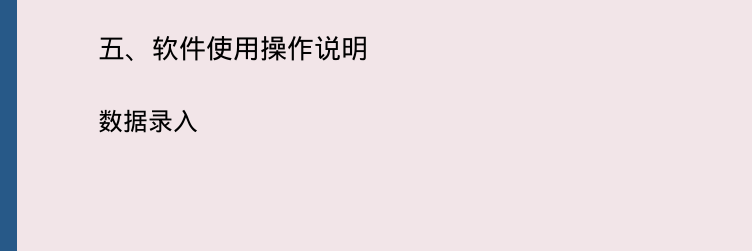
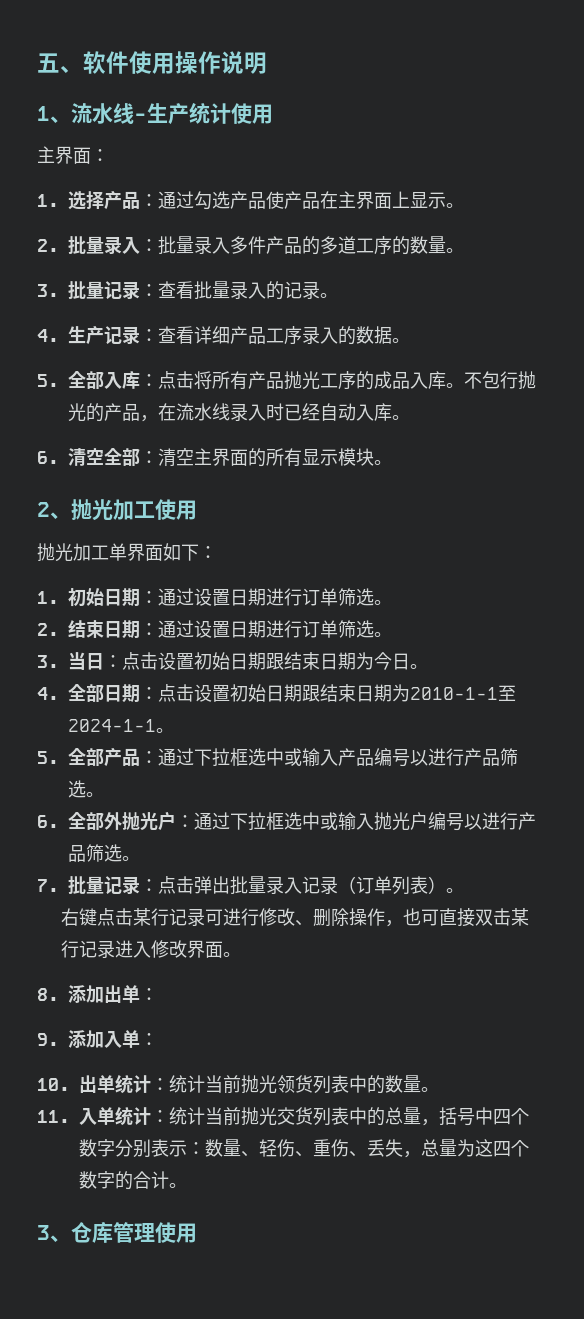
[98,109,198,133] 数据录入 -> [37,102,273,125] [37,146,109,164] [37,191,464,210] [37,236,464,255] [37,281,338,300] [37,326,410,345] [37,371,536,390] [68,403,410,422] [37,448,392,467] [37,499,197,521] [37,543,217,562] [37,588,392,607] [37,620,392,639] [37,652,428,670] [37,684,516,703] [68,719,174,733] [37,748,518,767] [68,780,104,798] [37,811,536,831] [68,844,140,862] [37,876,464,895] [60,908,529,927] [60,940,241,958] [37,985,158,1003] [37,1030,158,1048] [37,1074,439,1094] [37,1106,529,1126] [79,1139,529,1158] [79,1171,187,1190] [37,1222,197,1243] 1、流水线-生产统计使用 // 主界面： // 1.选择产品：通过勾选产品使产品在主界面上显示。 // 2.批量录入：批量录入多件产品的多道工序的数量。 // 3.批量记录：查看批量录入的记录。 // 4.生产记录：查看详细产品工序录入的数据。 // 5.全部入库：点击将所有产品抛光工序的成品入库。不包行抛光的产品，在流水线录入时已经自动入库。 // 6.清空全部：清空主界面的所有显示模块。 // 2、抛光加工使用 // 抛光加工单界面如下： // 1.初始日期：通过设置日期进行订单筛选。 // 2.结束日期：通过设置日期进行订单筛选。 // 3.当日：点击设置初始日期跟结束日期为今日。 // 4.全部日期：点击设置初始日期跟结束日期为2010-1-1至2024-1-1。 // 5.全部产品：通过下拉框选中或输入产品编号以进行产品筛选。 // 6.全部外抛光户：通过下拉框选中或输入抛光户编号以进行产品筛选。 // 7.批量记录：点击弹出批量录入记录（订单列表）。 // 右键点击某行记录可进行修改、删除操作，也可直接双击某行记录进入修改界面。 // 8.添加出单： // 9.添加入单： // 10.出单统计：统计当前抛光领货列表中的数量。 // 11.入单统计：统计当前抛光交货列表中的总量，括号中四个数字分别表示：数量、轻伤、重伤、丢失，总量为这四个数字的合计。 // 3、仓库管理使用

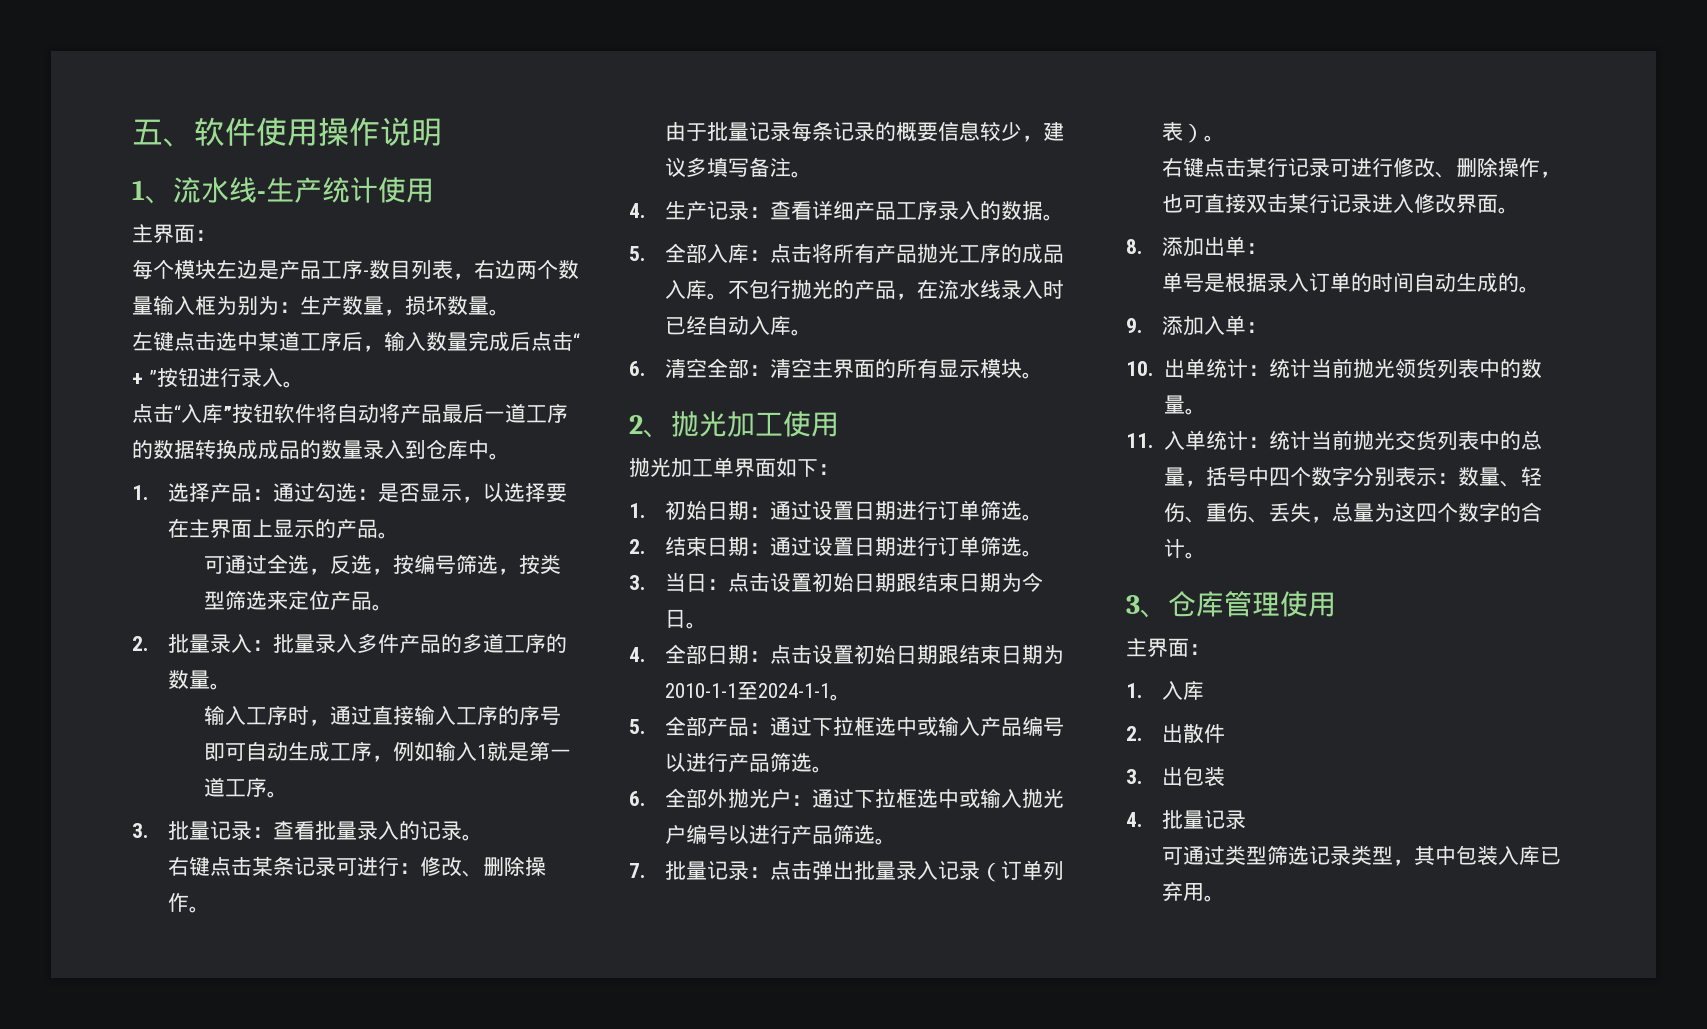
(109, 155) none -> [132,259,579,280] [132,295,510,316] [132,331,580,352] [132,368,304,388] [132,403,568,424] [132,439,510,460] // 每个模块左边是产品工序-数目列表，右边两个数量输入框为别为：生产数量，损坏数量。 // 左键点击选中某道工序后，输入数量完成后点击“ + ”按钮进行录入。 // 点击“入库”按钮软件将自动将产品最后一道工序的数据转换成成品的数量录入到仓库中。
[230,191,446,209] 产品使产品在主界面上显示 -> [357,483,568,503] [168,518,400,539] [204,554,562,575] [204,590,373,611] ：是否显示，以选择要在主界面上显示的产品。 // 可通过全选，反选，按编号筛选，按类型筛选来定位产品
(464, 250) none -> [204,705,562,726] [204,741,572,762] [204,777,289,798] // 输入工序时，通过直接输入工序的序号即可自动生成工序，例如输入1就是第一道工序。
(338, 295) none -> [168,856,547,877] [168,893,211,913] [665,121,1065,142] [665,157,813,178] // 右键点击某条记录可进行：修改、删除操作。 // 由于批量记录每条记录的概要信息较少，建议多填写备注。
(158, 994) none -> [1162,272,1541,293] // 单号是根据录入订单的时间自动生成的。
(197, 1233) none -> [1126,638,1210,657] [1126,680,1205,700] [1126,724,1226,743] [1126,766,1226,786] [1126,810,1247,829] [1162,845,1562,866] [1162,882,1226,902] // 主界面： // 1.入库 // 2.出散件 // 3.出包装 // 4.批量记录 // 可通过类型筛选记录类型，其中包装入库已弃用。

